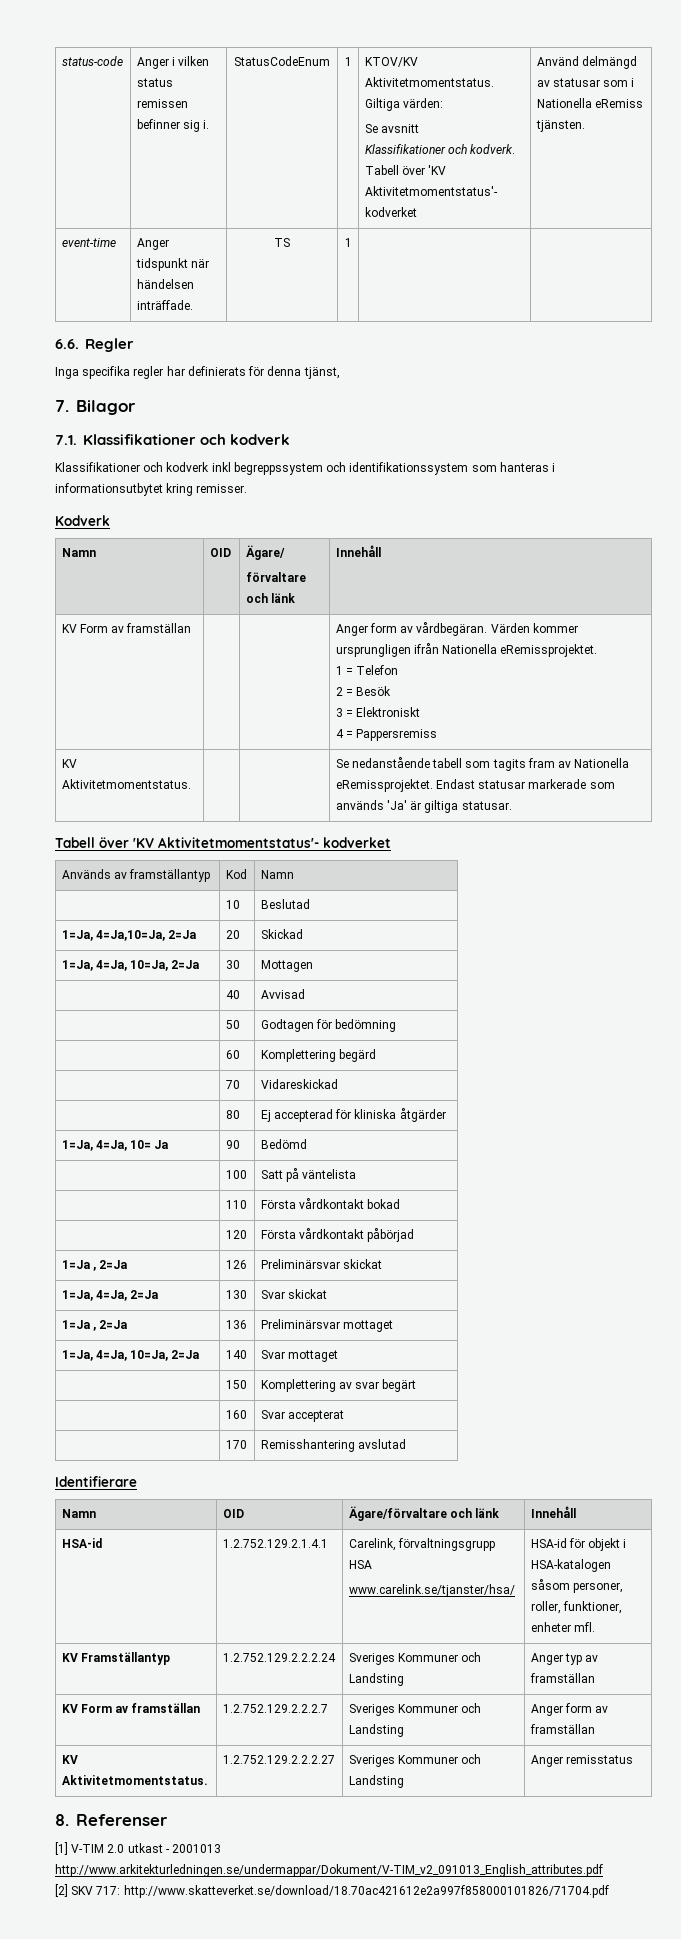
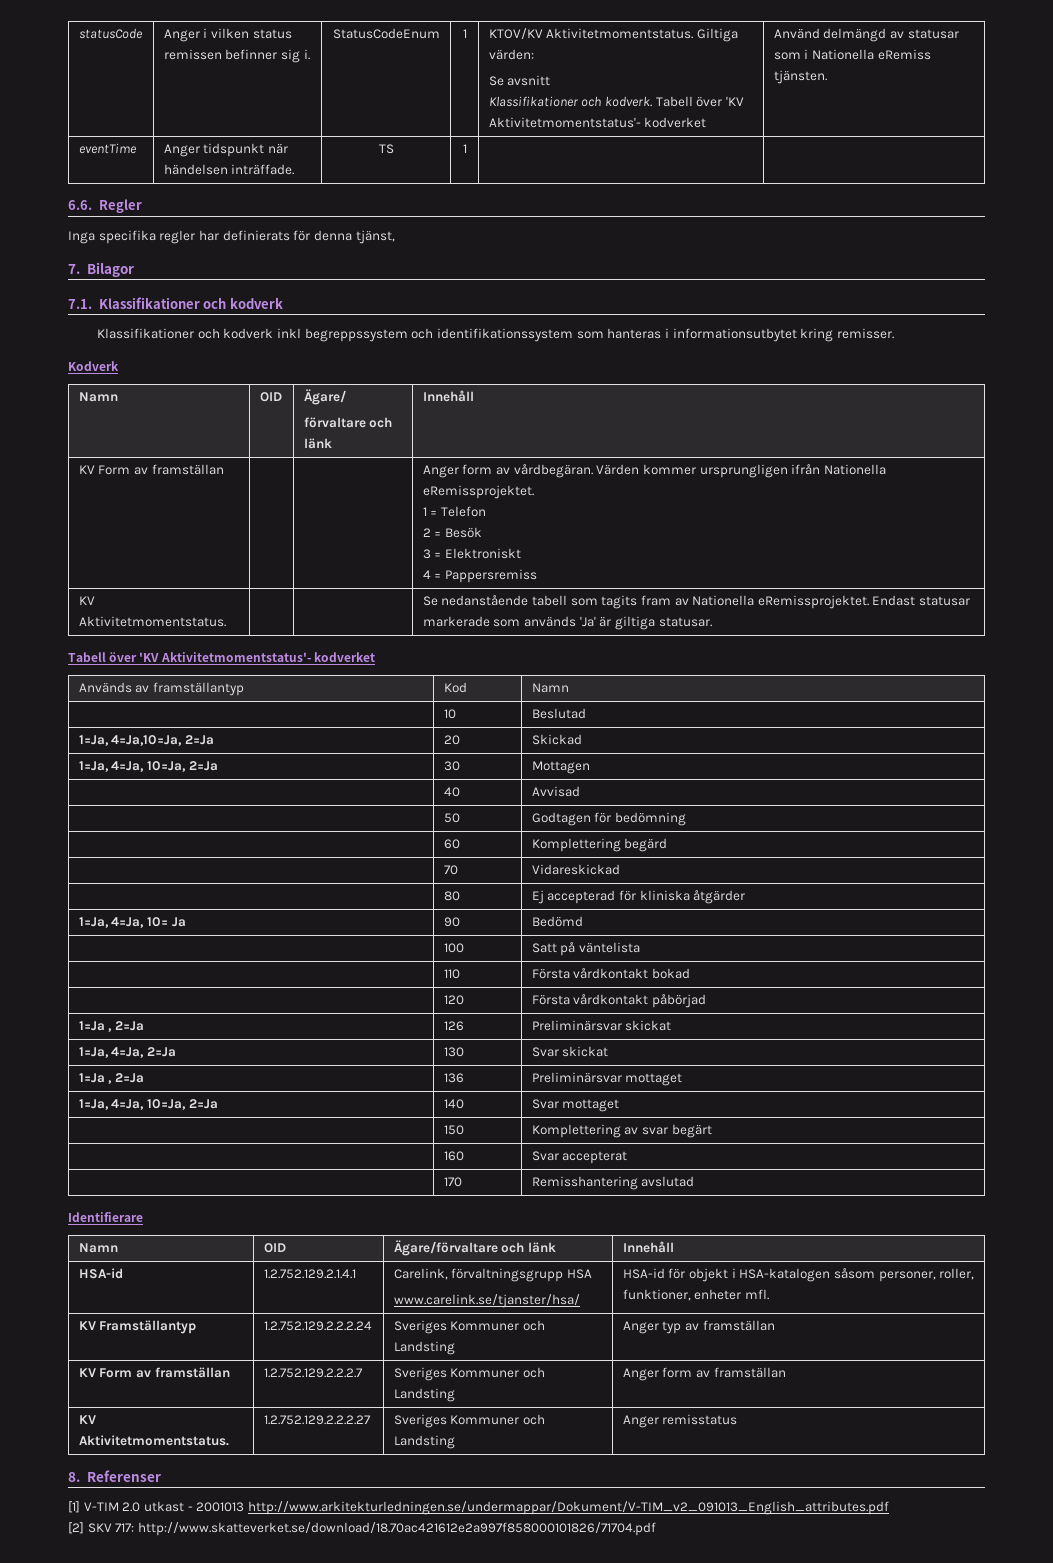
[61,56,123,66] status-code -> [78,28,143,39] statusCode
[61,238,116,247] event-time -> [78,143,137,154] eventTime

